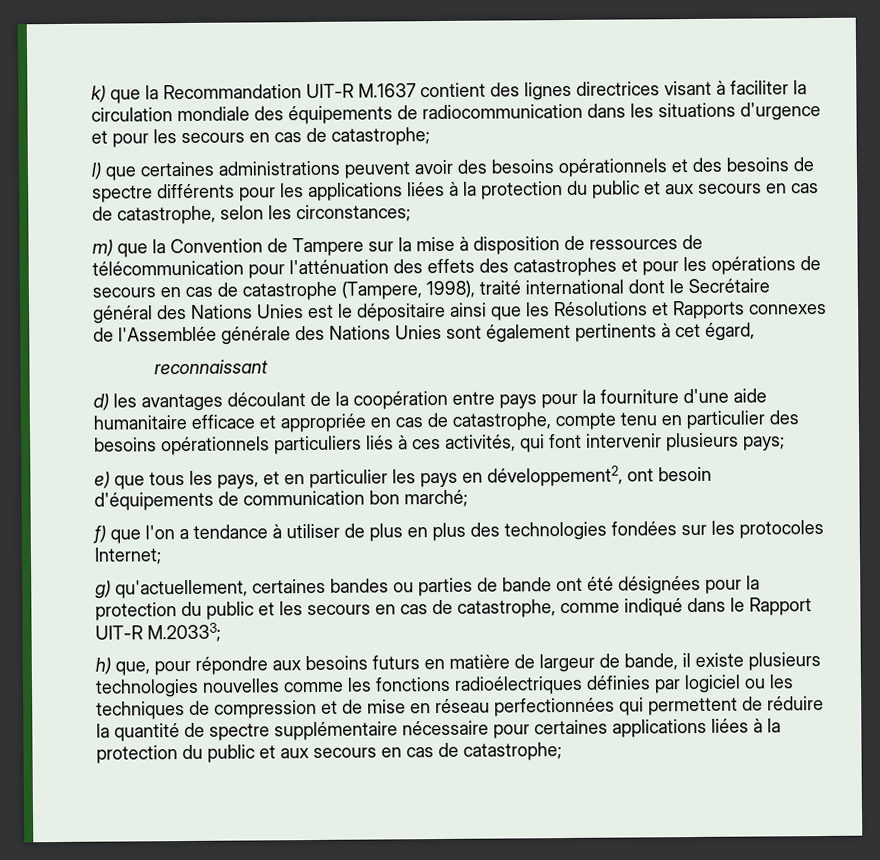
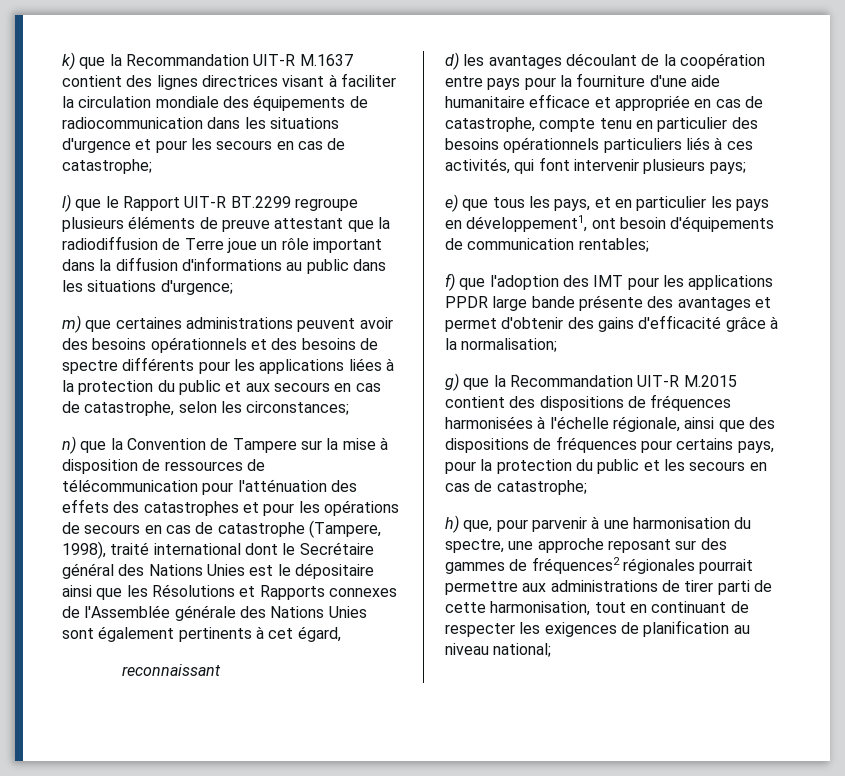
(137, 173) none -> [105,196,358,211] [62,216,390,232] [62,236,382,253] [62,257,386,274] [62,280,233,295] [62,315,112,333] le Rapport UIT-R BT.2299 regroupe plusieurs éléments de preuve attestant que la radiodiffusion de Terre joue un rôle important dans la diffusion d'informations au public dans les situations d'urgence; // m) que
[92,239,113,257] m) -> [62,436,76,454] n)
[487,465,623,487] développement2, -> [466,215,588,232] développement1,
[369,489,468,508] bon marché; -> [578,238,649,252] rentables;
[145,519,824,542] [94,547,162,565] [95,575,701,599] l'on a tendance à utiliser de plus en plus des technologies fondées sur les protocoles Internet; // g) qu'actuellement, certaines bandes ou parties de bande ont été désignées -> [489,275,774,290] [445,295,771,311] [445,315,778,332] [445,338,558,352] [445,373,737,391] [445,394,732,411] [445,416,775,432] [445,436,774,453] l'adoption des IMT pour les applications PPDR large bande présente des avantages et permet d'obtenir des gains d'efficacité grâce à la normalisation; // g) que la Recommandation UIT-R M.2015 contient des dispositions de fréquences harmonisées à l'échelle régionale, ainsi que des dispositions de fréquences pour certains pays,
[457,597,812,618] [95,622,221,643] [95,652,821,676] [95,674,794,698] [96,695,824,720] [96,718,781,742] [96,742,562,764] catastrophe, comme indiqué dans le Rapport UIT-R M.20333; // h) que, pour répondre aux besoins futurs en matière de largeur de bande, il existe plusieurs technologies nouvelles comme les fonctions radioélectriques définies par logiciel ou les techniques de compression et de mise en réseau perfectionnées qui permettent de réduire la quantité de spectre supplémentaire nécessaire pour certaines applications liées à la protection du public et aux secours en cas de catastrophe; -> [496,480,587,495] [445,515,752,533] [445,538,727,553] [445,557,754,574] [445,580,772,595] [445,601,749,616] [445,620,750,637] [445,643,552,657] catastrophe; // h) que, pour parvenir à une harmonisation du spectre, une approche reposant sur des gammes de fréquences2 régionales pourrait permettre aux administrations de tirer parti de cette harmonisation, tout en continuant de respecter les exigences de planification au niveau national;

